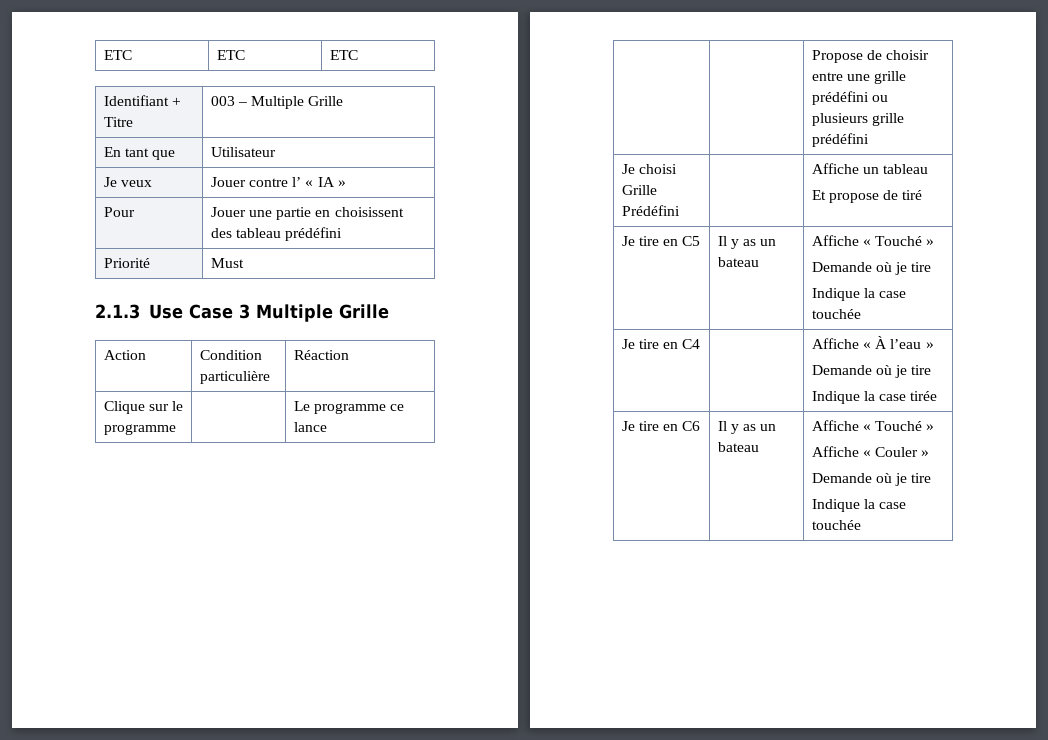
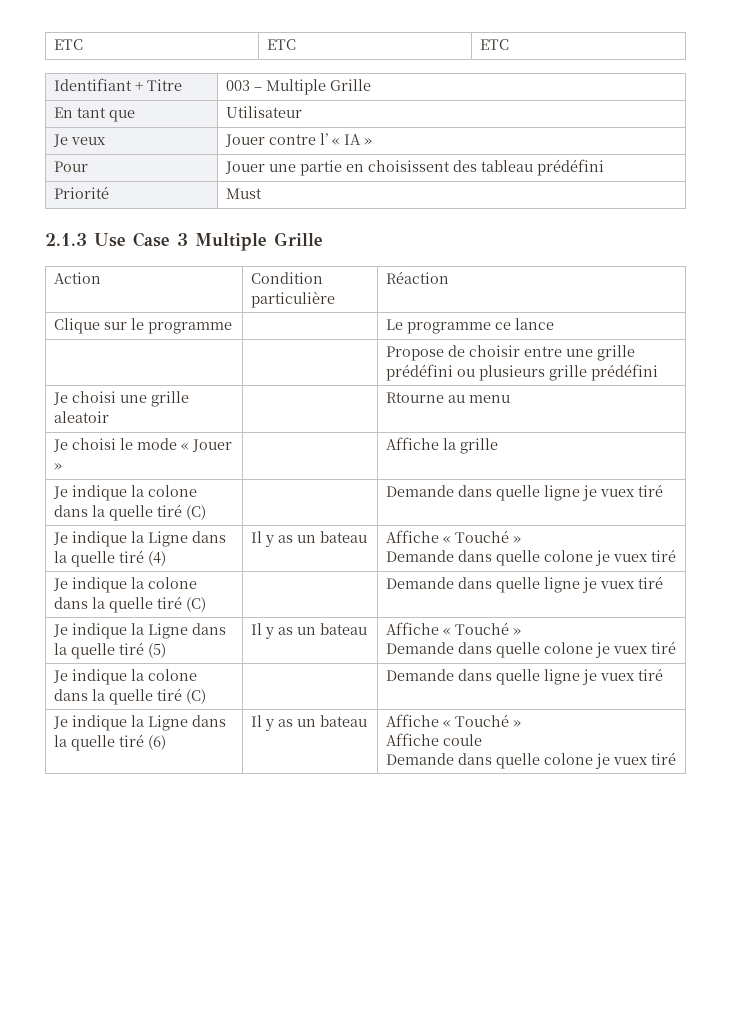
[621,185,657,195] [621,205,680,216] [811,163,929,174] [811,190,923,203] [621,236,701,246] Grille Prédéfini | | Affiche un tableau // Et propose de tiré // Je tire en C5 -> [120,391,190,407] [54,411,110,423] [386,392,511,403] [53,438,233,452] [54,463,63,470] [386,437,499,454] [53,485,198,501] [54,504,207,521] [386,484,664,501] [53,531,227,547] [54,550,167,567] une grille aleatoir | | Rtourne au menu // Je choisi le mode « Jouer » | | Affiche la grille // Je indique la colone dans la quelle tiré (C) | | Demande dans quelle ligne je vuex tiré // Je indique la Ligne dans la quelle tiré (4)
[875,262,932,275] [811,288,907,301] [811,309,861,319] [621,339,701,349] [811,336,934,349] [811,365,932,378] [811,391,938,404] [621,421,701,431] où je tire // Indique la case touchée // Je tire en C4 | | Affiche « À l’eau » // Demande où je tire // Indique la case tirée // Je tire en C6 -> [458,549,677,566] [53,577,198,593] [54,596,207,613] [386,576,664,593] [53,623,227,639] [54,642,167,659] [251,623,368,639] [386,622,522,635] [386,641,677,658] [53,669,198,685] [54,688,207,705] [386,668,664,685] [53,715,227,731] [54,734,167,751] dans quelle colone je vuex tiré // Je indique la colone dans la quelle tiré (C) | | Demande dans quelle ligne je vuex tiré // Je indique la Ligne dans la quelle tiré (5) | Il y as un bateau | Affiche « Touché » // Demande dans quelle colone je vuex tiré // Je indique la colone dans la quelle tiré (C) | | Demande dans quelle ligne je vuex tiré // Je indique la Ligne dans la quelle tiré (6)
[862,447,930,457] [811,473,932,486] [811,499,907,512] [811,520,861,530] « Couler » // Demande où je tire // Indique la case touchée -> [443,734,483,746] [386,752,677,769] coule // Demande dans quelle colone je vuex tiré

